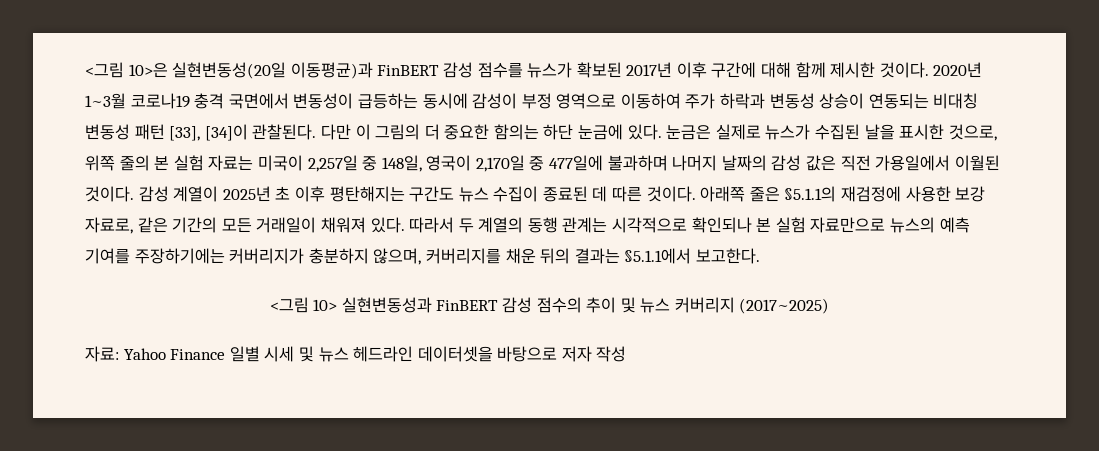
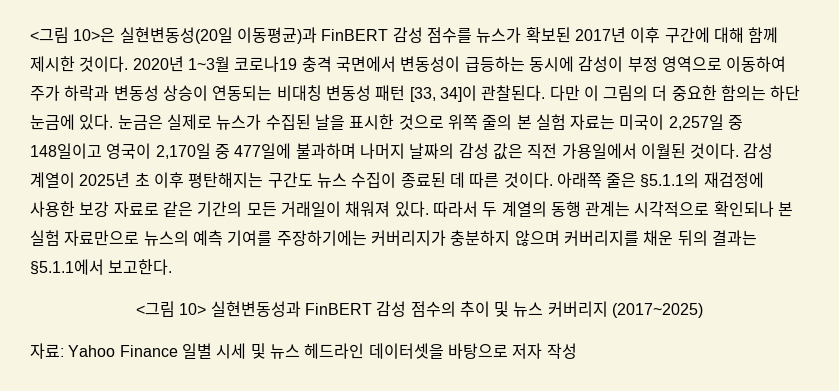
[169,124,248,141] [33], [34]이 -> [409,85,477,102] [33, 34]이
[948,124,997,141] 것으로, -> [398,114,444,130] 것으로
[381,155,422,172] 148일, -> [30,143,102,159] 148일이고
[85,217,133,234] 자료로, -> [113,201,159,217] 자료로
[373,248,422,265] 않으며, -> [514,230,560,246] 않으며

